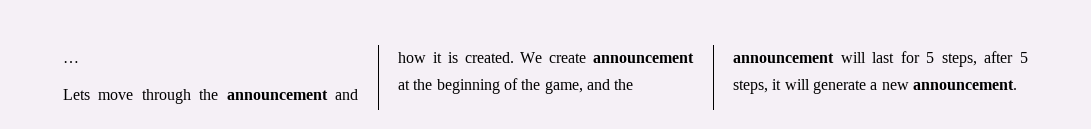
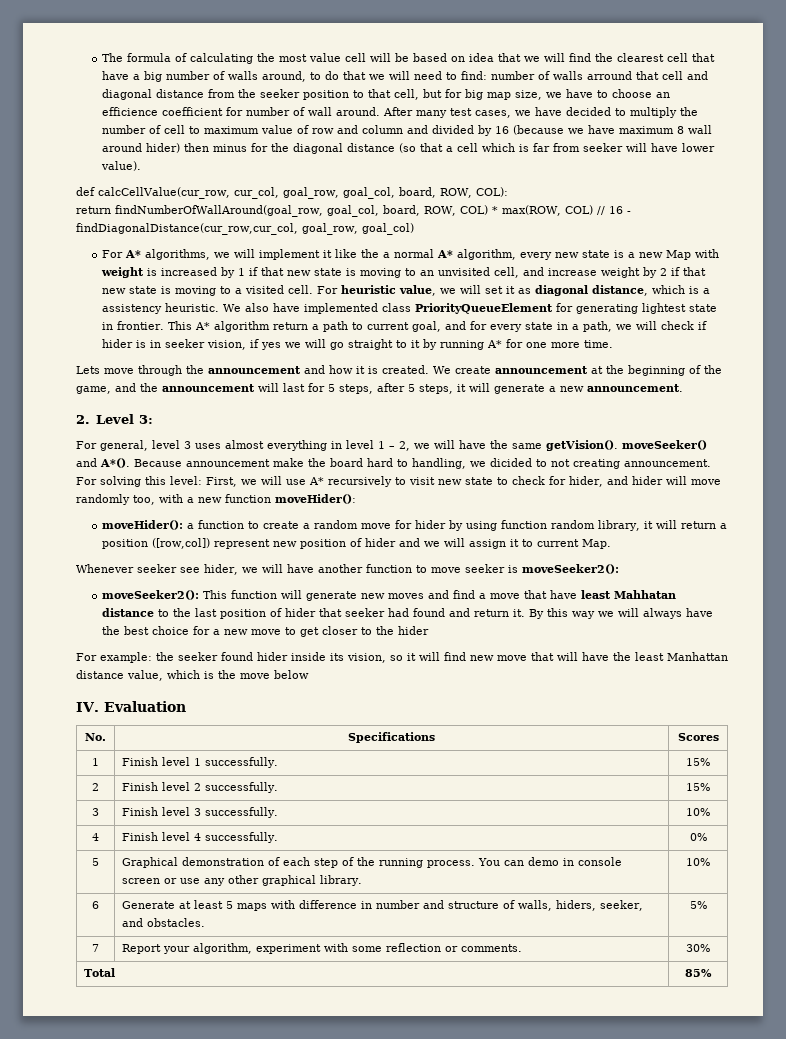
[63,61,79,63] … -> [101,53,715,64] [101,71,708,82] [101,89,670,100] [101,107,698,118] [101,125,712,136] [101,143,715,154] [100,161,141,171] [76,187,508,199] [76,205,631,217] [76,223,414,235] [101,249,719,260] [100,267,706,278] [101,285,710,296] [101,303,717,314] [101,321,707,332] [101,339,613,350] The formula of calculating the most value cell will be based on idea that we will find the clearest cell that have a big number of walls around, to do that we will need to find: number of walls arround that cell and diagonal distance from the seeker position to that cell, but for big map size, we have to choose an efficience coefficient for number of wall around. After many test cases, we have decided to multiply the number of cell to maximum value of row and column and divided by 16 (because we have maximum 8 wall around hider) then minus for the diagonal distance (so that a cell which is far from seeker will have lower value). // def calcCellValue(cur_row, cur_col, goal_row, goal_col, board, ROW, COL): // return findNumberOfWallAround(goal_row, goal_col, board, ROW, COL) * max(ROW, COL) // 16 - findDiagonalDistance(cur_row,cur_col, goal_row, goal_col) // For A* algorithms, we will implement it like the a normal A* algorithm, every new state is a new Map with weight is increased by 1 if that new state is moving to an unvisited cell, and increase weight by 2 if that new state is moving to a visited cell. For heuristic value, we will set it as diagonal distance, which is a assistency heuristic. We also have implemented class PriorityQueueElement for generating lightest state in frontier. This A* algorithm return a path to current goal, and for every state in a path, we will check if hider is in seeker vision, if yes we will go straight to it by running A* for one more time.
(1017, 85) none -> [76,414,153,424] [76,440,707,451] [76,458,711,469] [76,476,721,487] [76,494,356,505] [101,520,727,531] [101,538,611,549] [76,564,619,575] [101,590,676,601] [101,608,713,619] [101,626,429,637] [76,652,728,663] [76,670,309,681] [76,701,187,712] [85,733,106,741] [348,732,435,743] [677,733,719,741] [92,758,99,766] [122,757,279,768] [686,758,710,766] [92,783,99,791] [122,782,279,793] [686,783,710,791] [92,808,99,816] [122,807,279,818] [686,808,710,816] [92,833,99,841] [122,832,279,843] [689,833,707,841] [92,858,99,866] [122,857,623,868] [122,875,363,886] [686,858,710,866] [92,901,99,909] [122,900,644,911] [122,918,206,927] [689,901,707,909] [92,944,99,952] [122,943,523,954] [686,944,710,952] [84,968,116,977] [685,969,712,977] // 2. Level 3: // For general, level 3 uses almost everything in level 1 – 2, we will have the same getVision(). moveSeeker() and A*(). Because announcement make the board hard to handling, we dicided to not creating announcement. For solving this level: First, we will use A* recursively to visit new state to check for hider, and hider will move randomly too, with a new function moveHider(): // moveHider(): a function to create a random move for hider by using function random library, it will return a position ([row,col]) represent new position of hider and we will assign it to current Map. // Whenever seeker see hider, we will have another function to move seeker is moveSeeker2(): // moveSeeker2(): This function will generate new moves and find a move that have least Mahhatan distance to the last position of hider that seeker had found and return it. By this way we will always have the best choice for a new move to get closer to the hider // For example: the seeker found hider inside its vision, so it will find new move that will have the least Manhattan distance value, which is the move below // IV. Evaluation // No. | Specifications | Scores // 1 | Finish level 1 successfully. | 15% // 2 | Finish level 2 successfully. | 15% // 3 | Finish level 3 successfully. | 10% // 4 | Finish level 4 successfully. | 0% // 5 | Graphical demonstration of each step of the running process. You can demo in console screen or use any other graphical library. | 10% // 6 | Generate at least 5 maps with difference in number and structure of walls, hiders, seeker, and obstacles. | 5% // 7 | Report your algorithm, experiment with some reflection or comments. | 30% // Total | 85%

